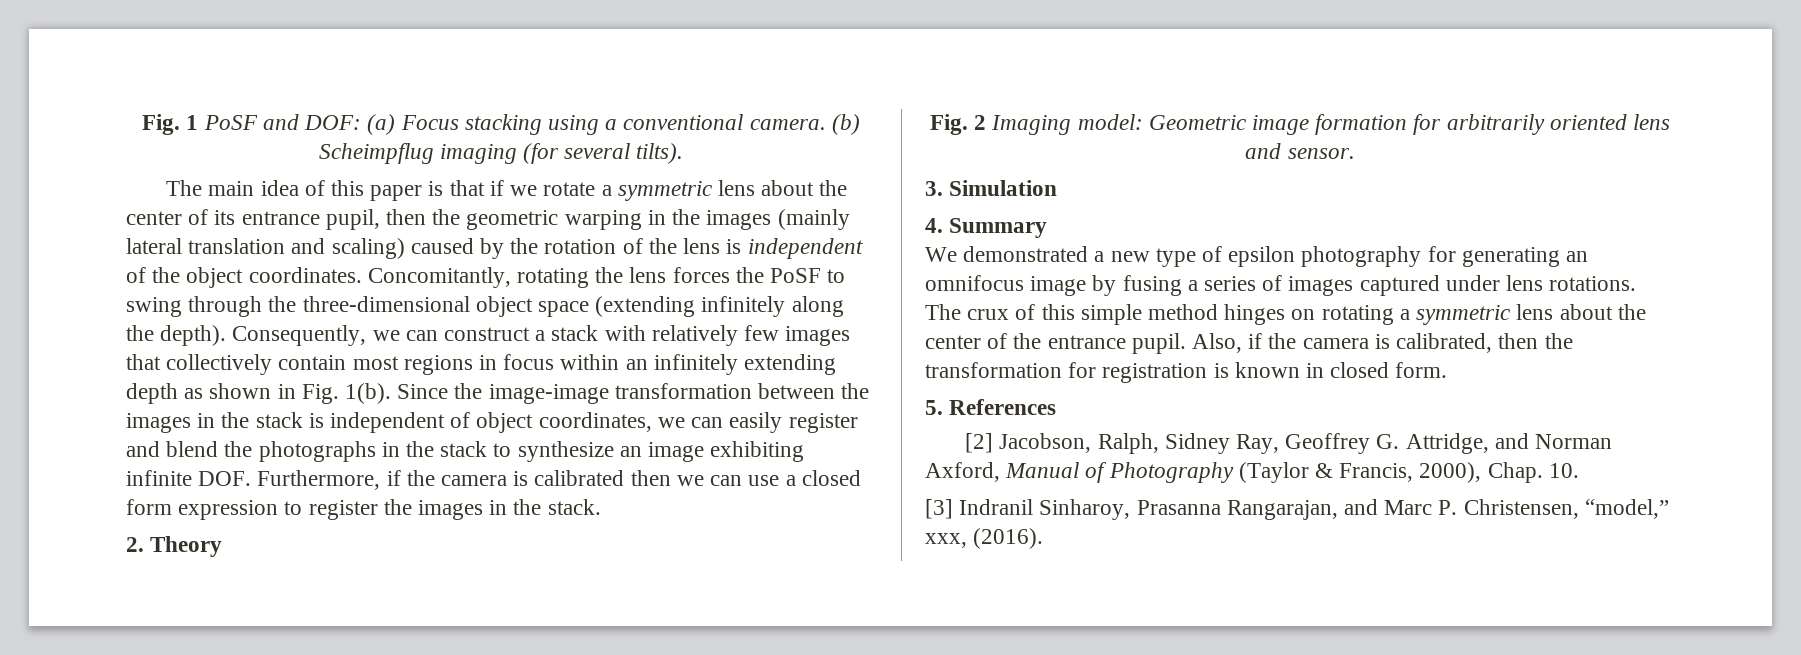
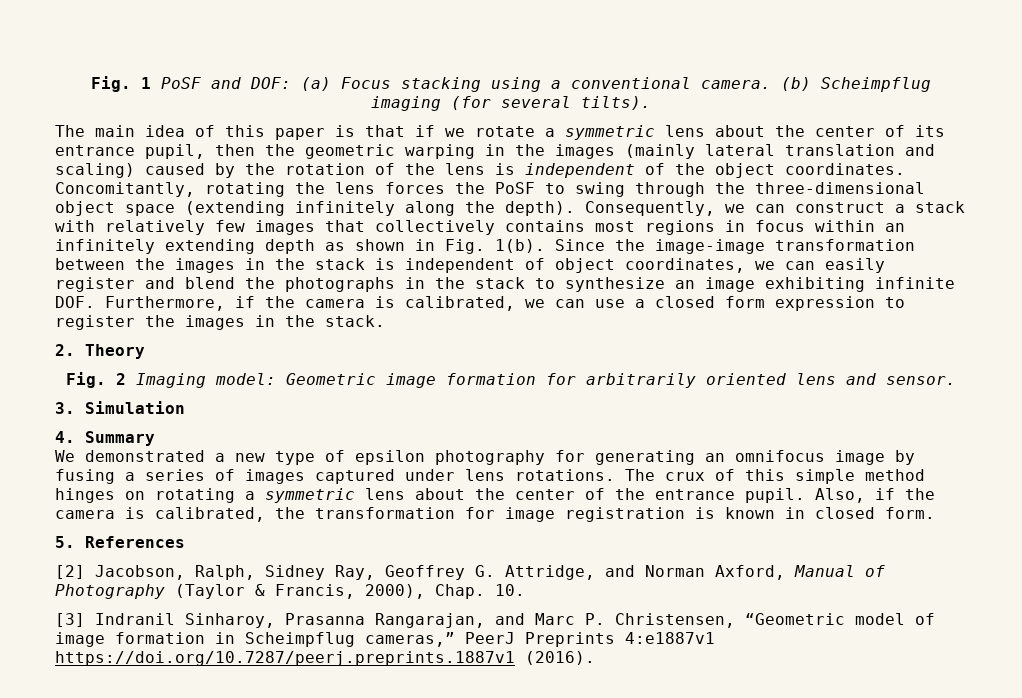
[278,355,347,370] contain -> [505,220,585,232] contains
[534,470,671,486] calibrated then -> [405,296,515,311] calibrated,
[1498,333,1539,349] then -> (265, 514) none
(1097, 370) none -> [505,507,555,522] image
[1584,499,1669,519] [925,533,967,548] “model,” xxx, -> [745,613,935,625] [55,632,715,647] [55,651,515,666] “Geometric model of image formation in Scheimpflug cameras,” PeerJ Preprints 4:e1887v1 https://doi.org/10.7287/peerj.preprints.1887v1

